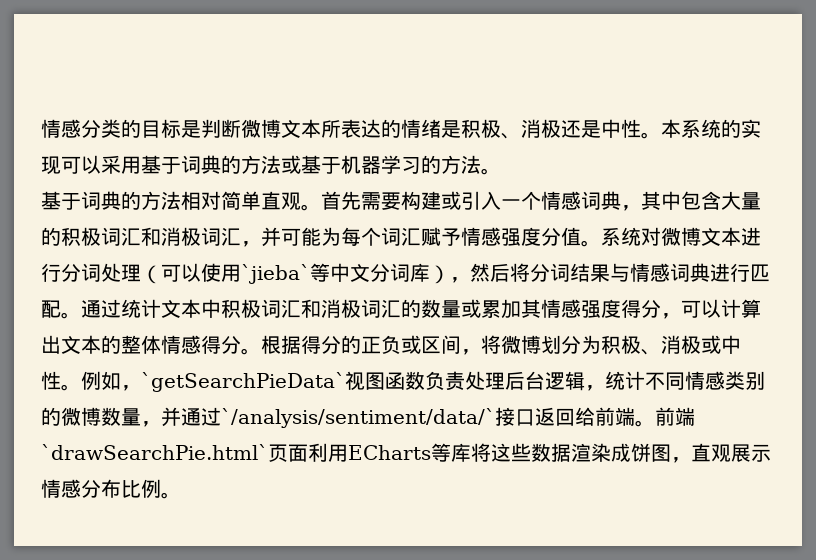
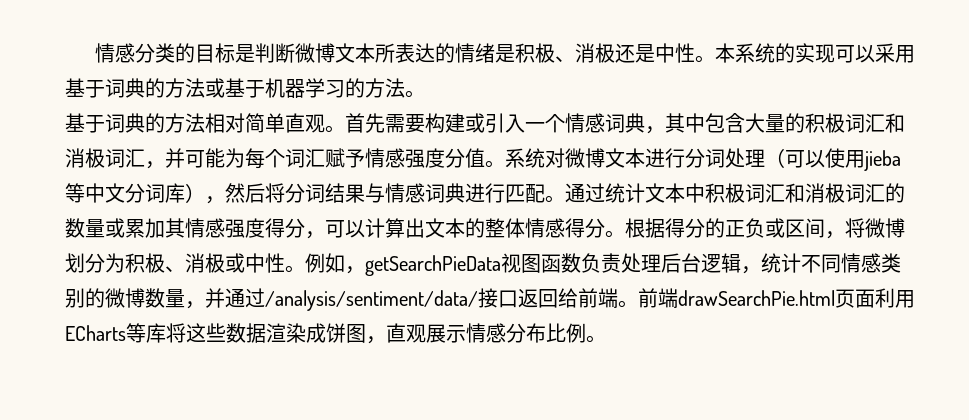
[241,264,310,284] `jieba` -> [864,150,901,171] jieba
[141,372,345,392] `getSearchPieData` -> [365,255,501,276] getSearchPieData
[221,408,495,428] `/analysis/sentiment/data/` -> [265,290,478,311] /analysis/sentiment/data/
[41,444,268,460] `drawSearchPie.html` -> [677,290,835,306] drawSearchPie.html

